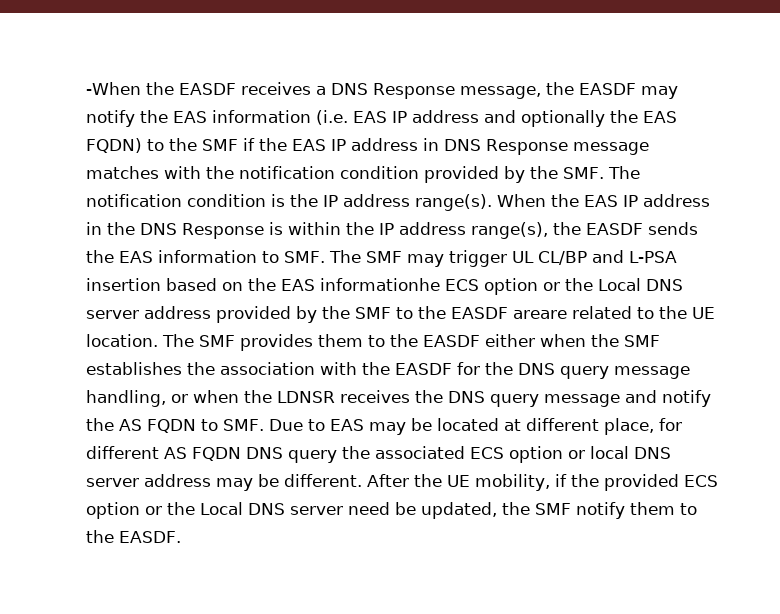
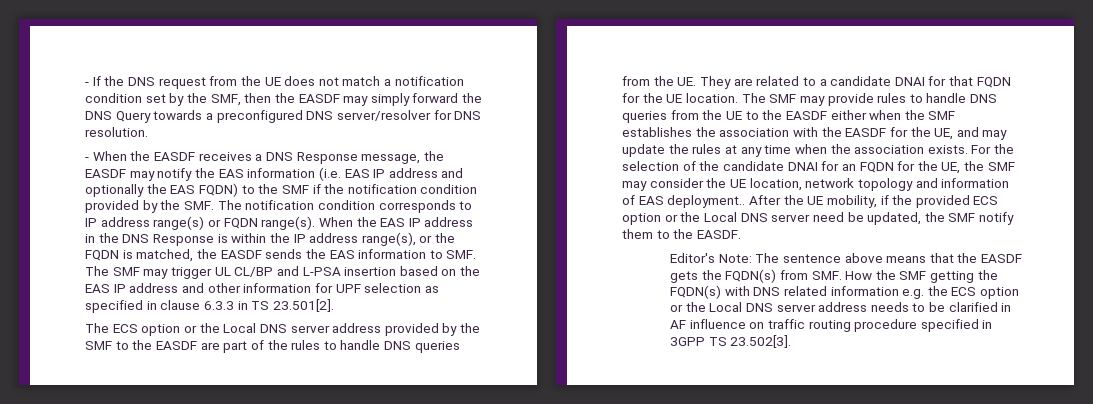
[85,82,141,95] -When -> [84,76,464,89] [84,93,483,106] [84,110,482,123] [84,127,148,137] [84,151,127,161] - If the DNS request from the UE does not match a notification condition set by the SMF, then the EASDF may simply forward the DNS Query towards a preconfigured DNS server/resolver for DNS resolution. // - When
[291,138,649,155] [85,166,234,179] EAS IP address in DNS Response message matches with the -> (345, 189) none
[270,194,410,207] is the IP address -> [378,200,473,213] [84,216,258,230] corresponds to IP address range(s) or FQDN
(548, 230) none -> [419,233,456,243] [84,249,194,262] or the FQDN is matched,
[319,278,440,291] informationhe -> [113,283,439,293] [84,299,334,313] [84,323,109,333] IP address and other information for UPF selection as specified in clause 6.3.3 in TS 23.501[2]. // The
[512,306,654,319] areare related to -> [200,340,460,353] [621,76,1011,89] [621,93,640,103] are part of the rules to handle DNS queries from the UE. They are related to a candidate DNAI for that FQDN for
[239,334,363,351] provides them -> [799,93,998,106] [621,110,742,123] may provide rules to handle DNS queries from the UE
[517,363,690,379] [85,390,711,407] [85,418,682,435] [85,446,671,463] [85,474,362,491] DNS query message handling, or when the LDNSR receives the DNS query message and notify the AS FQDN to SMF. Due to EAS may be located at different place, for different AS FQDN DNS query the associated ECS option or local DNS server address may be different. -> [934,127,1008,140] [621,144,1015,157] [621,161,1015,174] [621,178,1010,191] [621,195,746,208] UE, and may update the rules at any time when the association exists. For the selection of the candidate DNAI for an FQDN for the UE, the SMF may consider the UE location, network topology and information of EAS deployment..
(181, 537) none -> [669,253,1023,263] [669,269,998,283] [669,285,1020,299] [669,302,1012,312] [669,319,993,332] [669,335,792,348] // Editor's Note: The sentence above means that the EASDF gets the FQDN(s) from SMF. How the SMF getting the FQDN(s) with DNS related information e.g. the ECS option or the Local DNS server address needs to be clarified in AF influence on traffic routing procedure specified in 3GPP TS 23.502[3].

